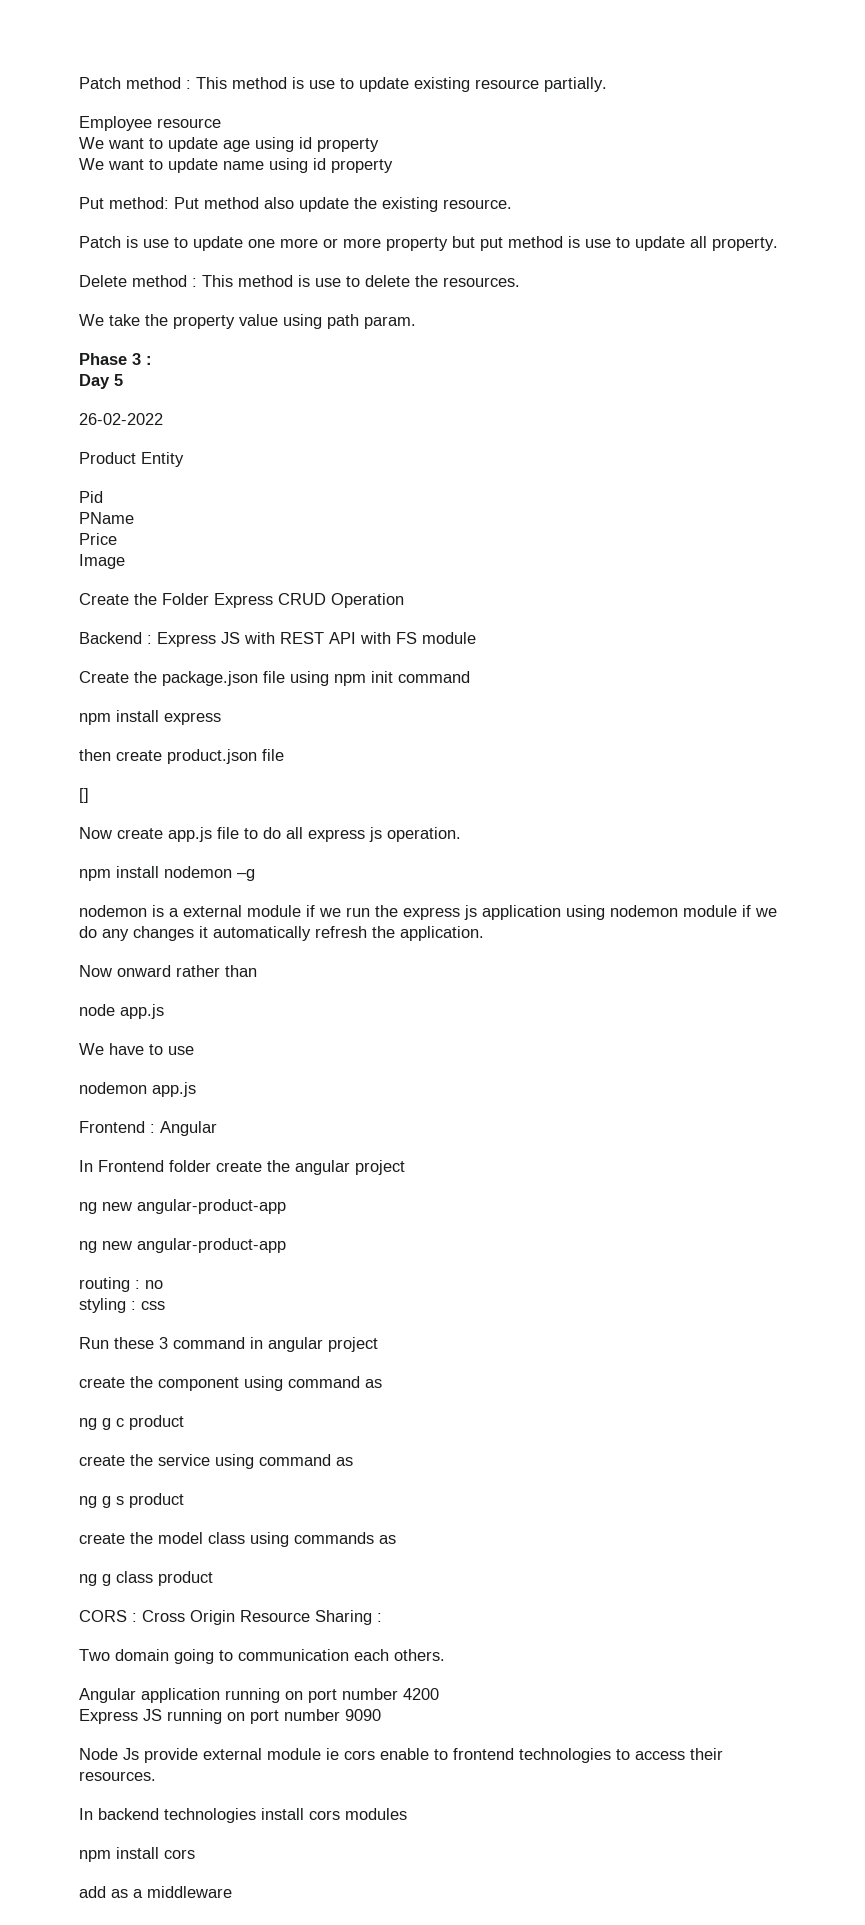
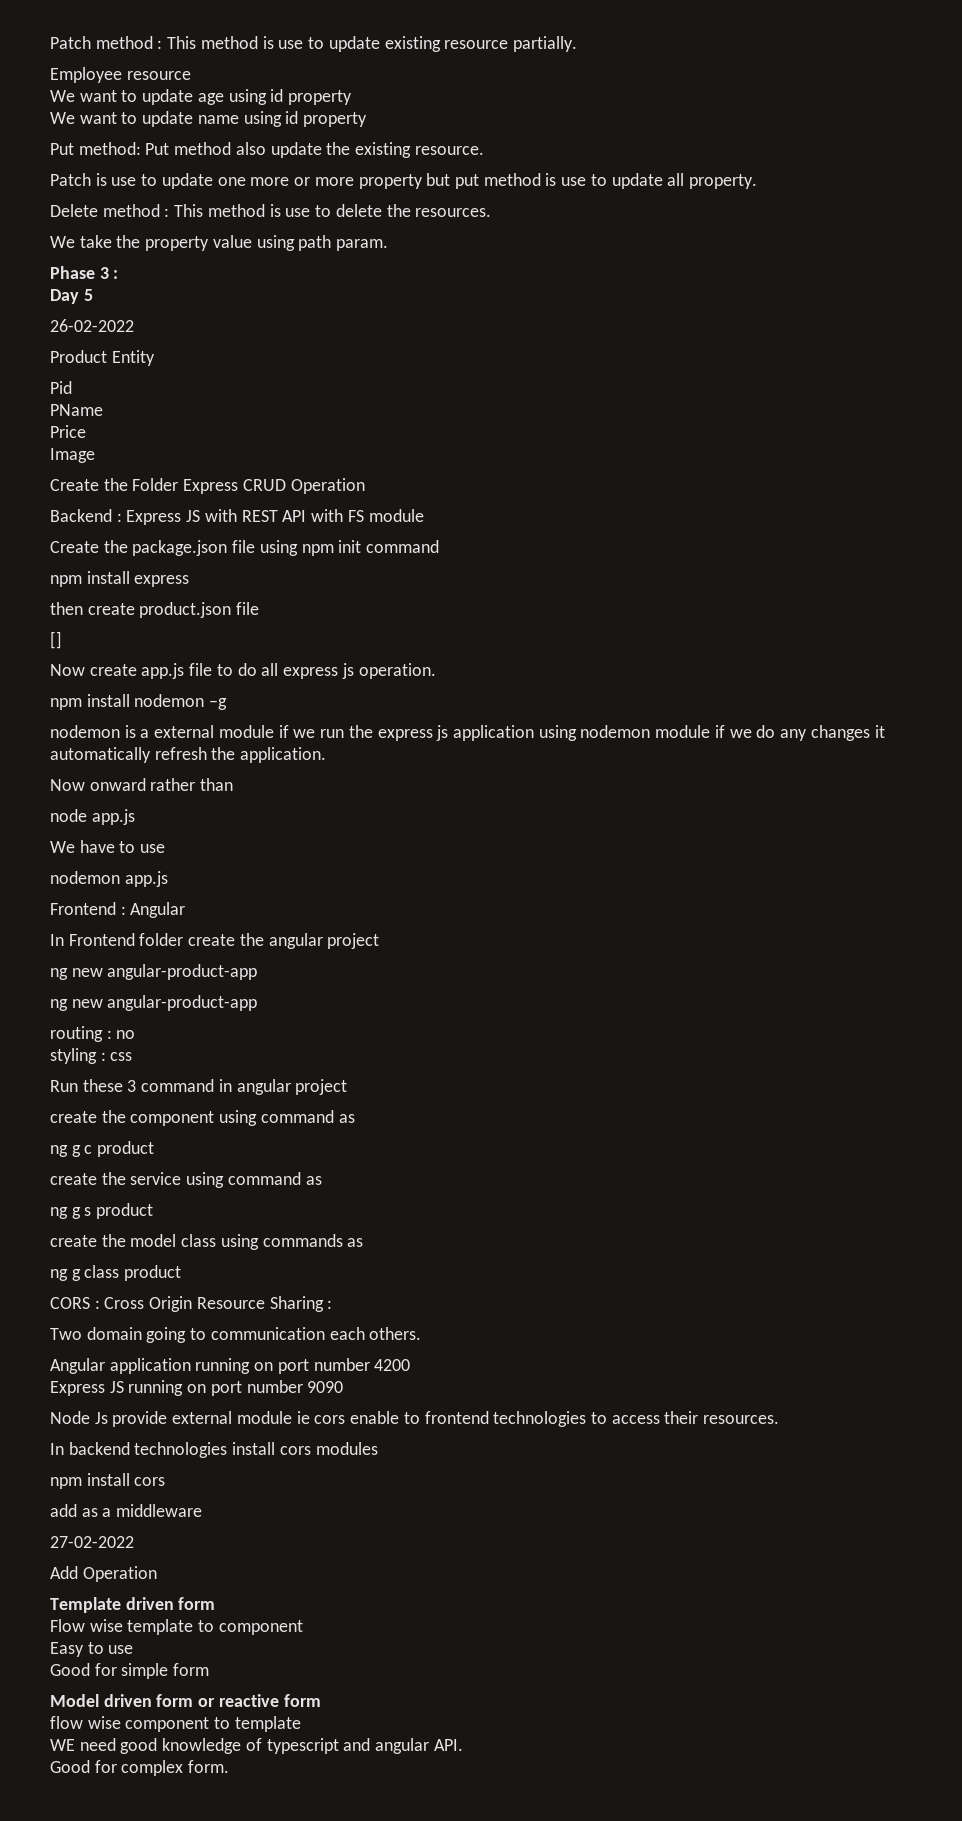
(232, 1892) none -> [50,1536,134,1548] [50,1566,157,1582] [50,1597,216,1613] [50,1619,303,1635] [50,1642,134,1657] [50,1663,210,1679] [50,1694,321,1707] [50,1716,301,1732] [50,1738,463,1754] [50,1760,230,1776] // 27-02-2022 // Add Operation // Template driven form // Flow wise template to component // Easy to use // Good for simple form // Model driven form or reactive form // flow wise component to template // WE need good knowledge of typescript and angular API. // Good for complex form.

